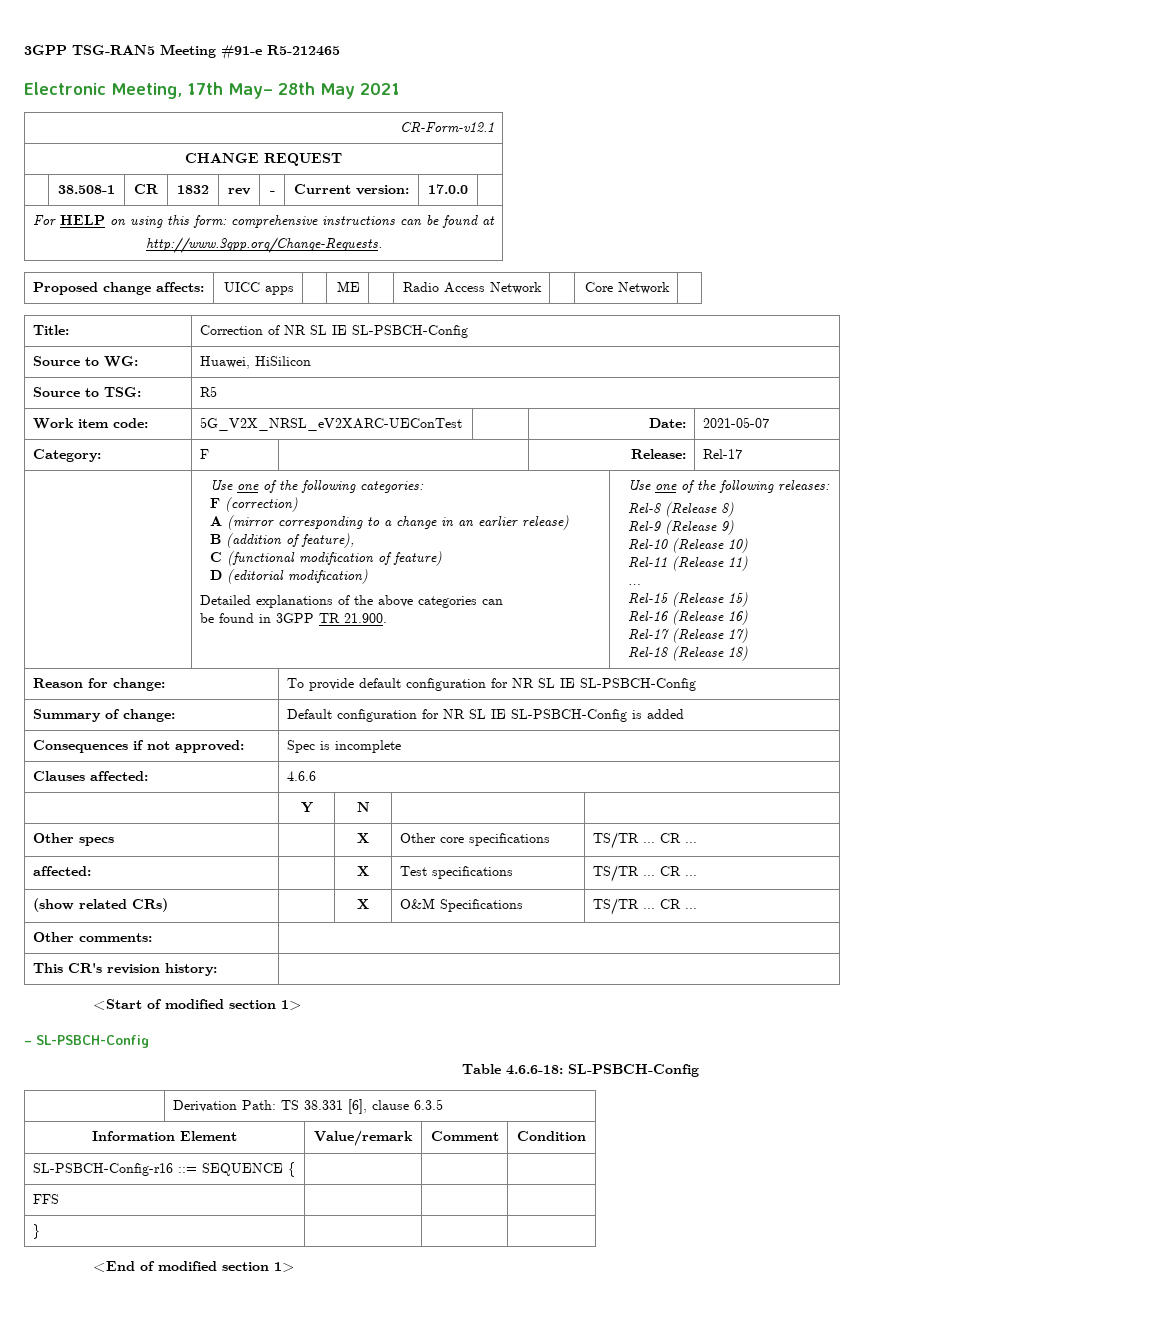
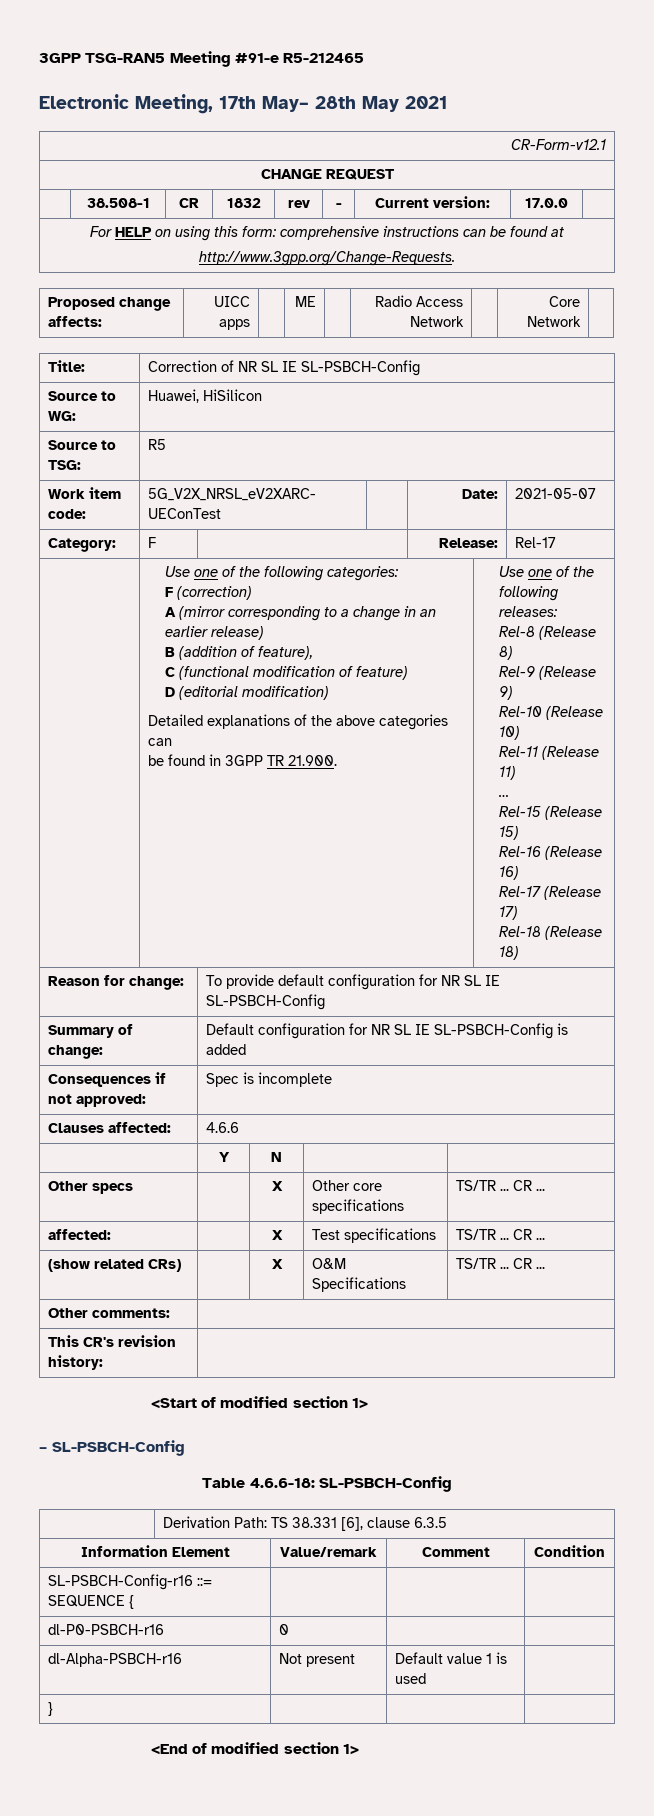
[32,1194,59,1204] FFS | | -> [47,1624,164,1635] [278,1624,289,1635] [47,1653,182,1667] [278,1653,355,1667] [394,1652,507,1664] [394,1673,426,1684] dl-P0-PSBCH-r16 | 0 | | // dl-Alpha-PSBCH-r16 | Not present | Default value 1 is used

